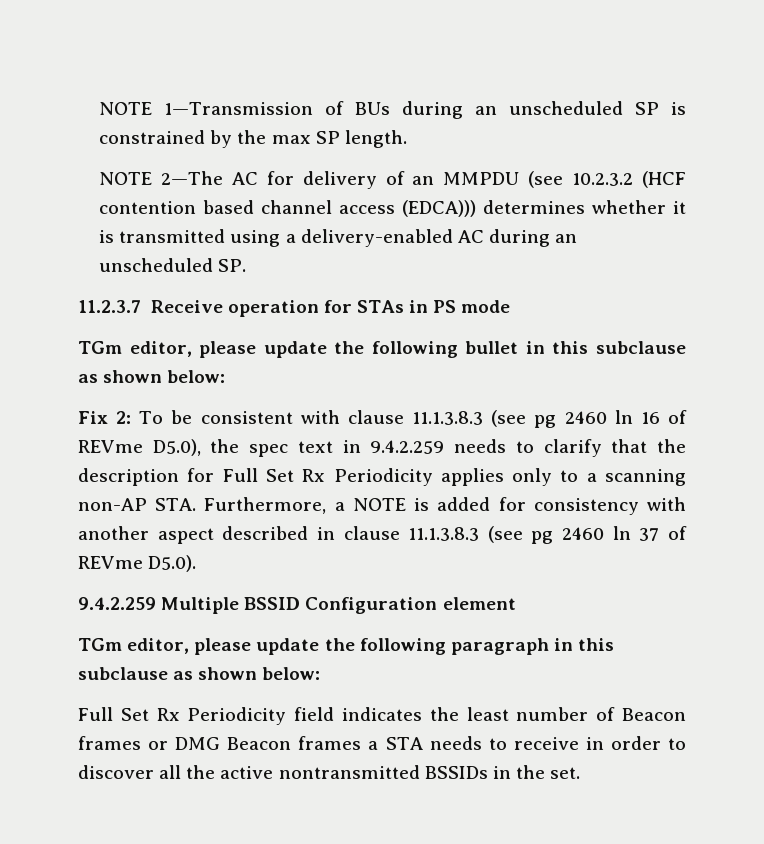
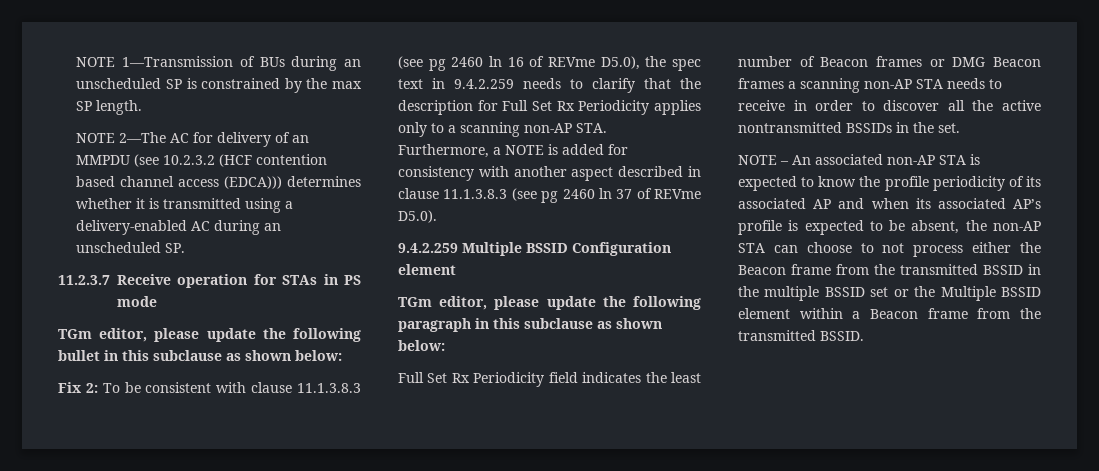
(379, 745) none -> [800,78,912,93] scanning non-AP
(581, 773) none -> [738,154,980,165] [738,176,1041,191] [738,198,1041,209] [738,220,1041,235] [738,242,1041,257] [738,264,1041,275] [738,286,1041,301] [738,308,1041,319] [738,330,864,341] // NOTE – An associated non-AP STA is expected to know the profile periodicity of its associated AP and when its associated AP’s profile is expected to be absent, the non-AP STA can choose to not process either the Beacon frame from the transmitted BSSID in the multiple BSSID set or the Multiple BSSID element within a Beacon frame from the transmitted BSSID.

